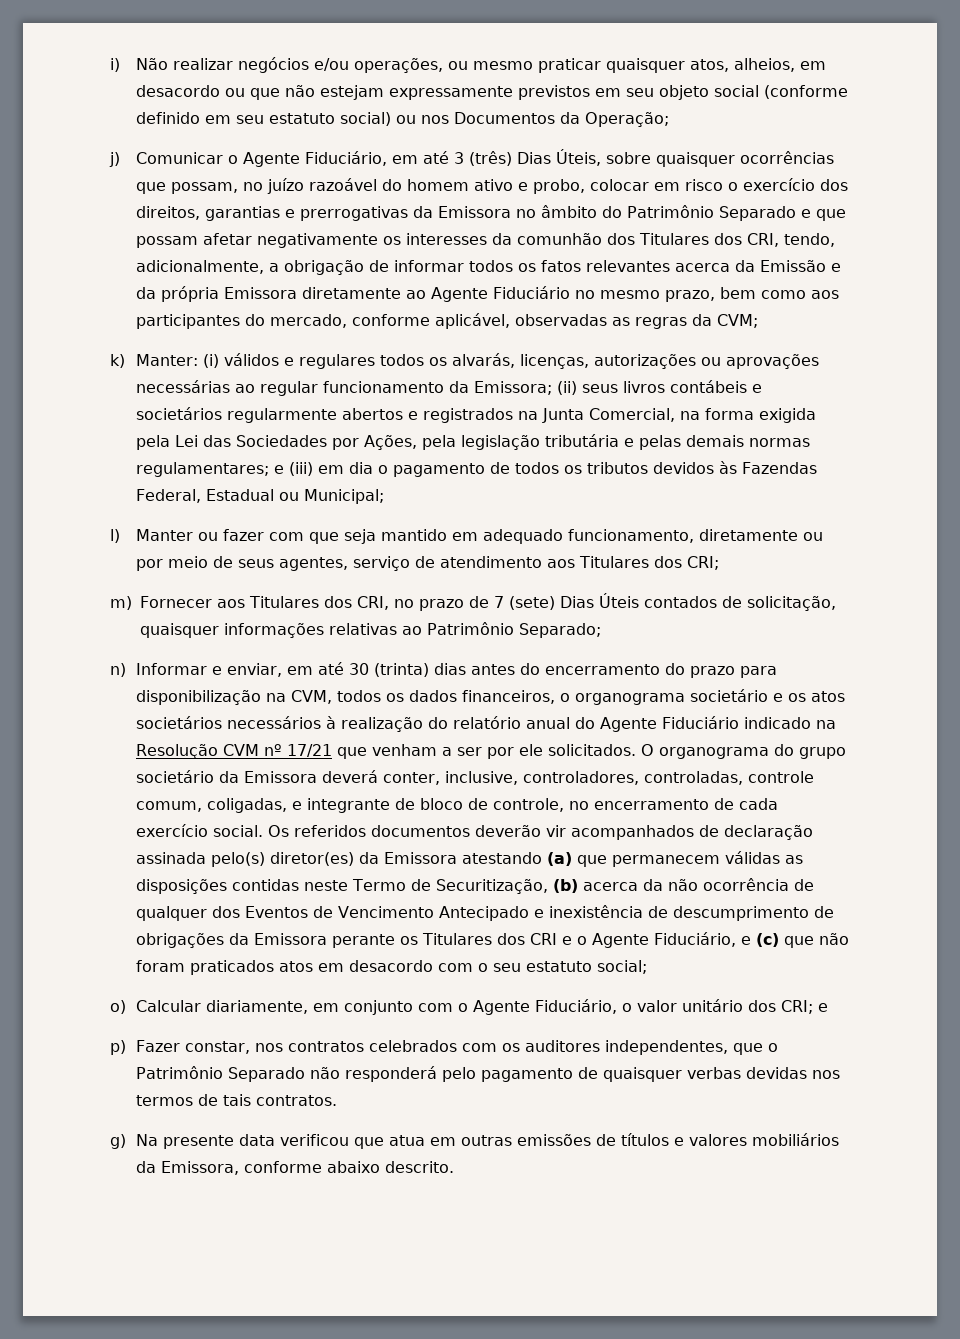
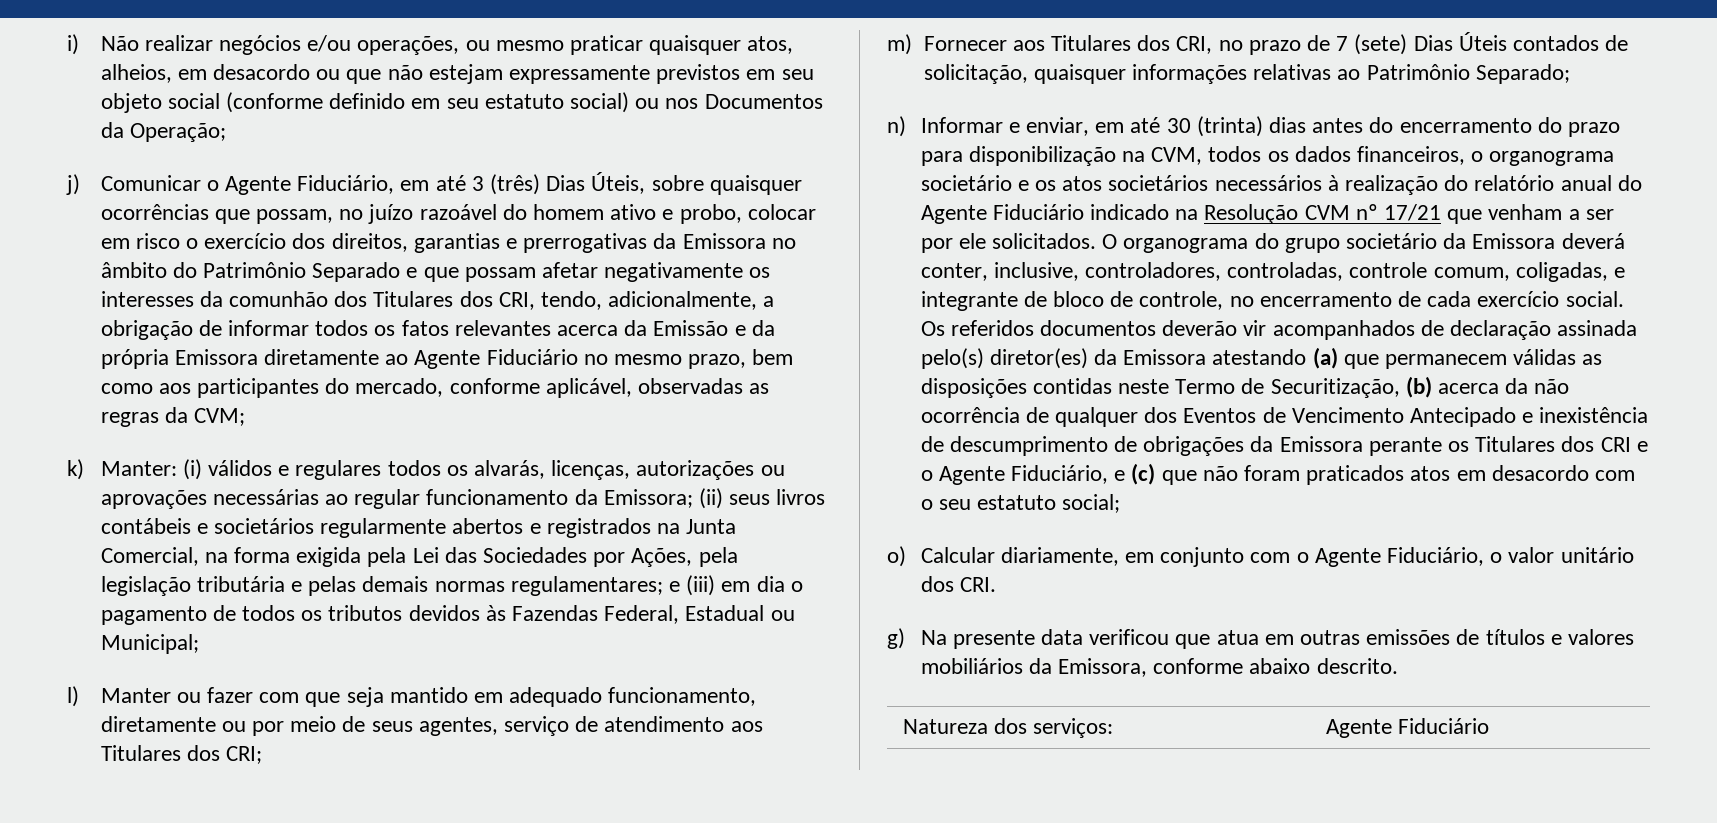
[781,1000,829,1014] [110,1040,779,1055] [136,1066,841,1082] [136,1094,338,1106] CRI; e // p) Fazer constar, nos contratos celebrados com os auditores independentes, que o Patrimônio Separado não responderá pelo pagamento de quaisquer verbas devidas nos termos de tais contratos. -> [959,577,996,592] CRI.
(455, 1167) none -> [902,718,1114,738] [1325,718,1489,738] // Natureza dos serviços: | Agente Fiduciário

